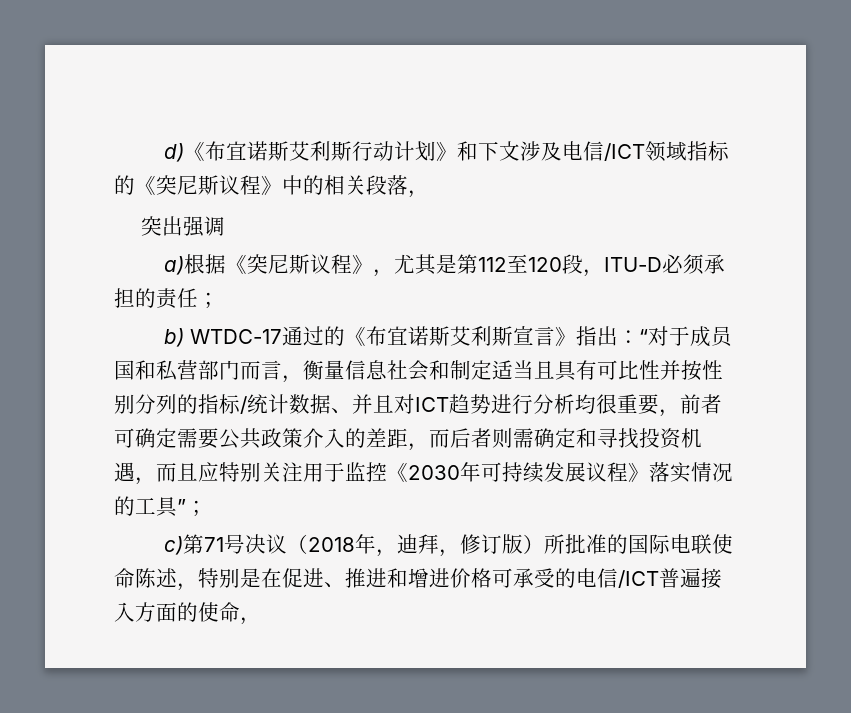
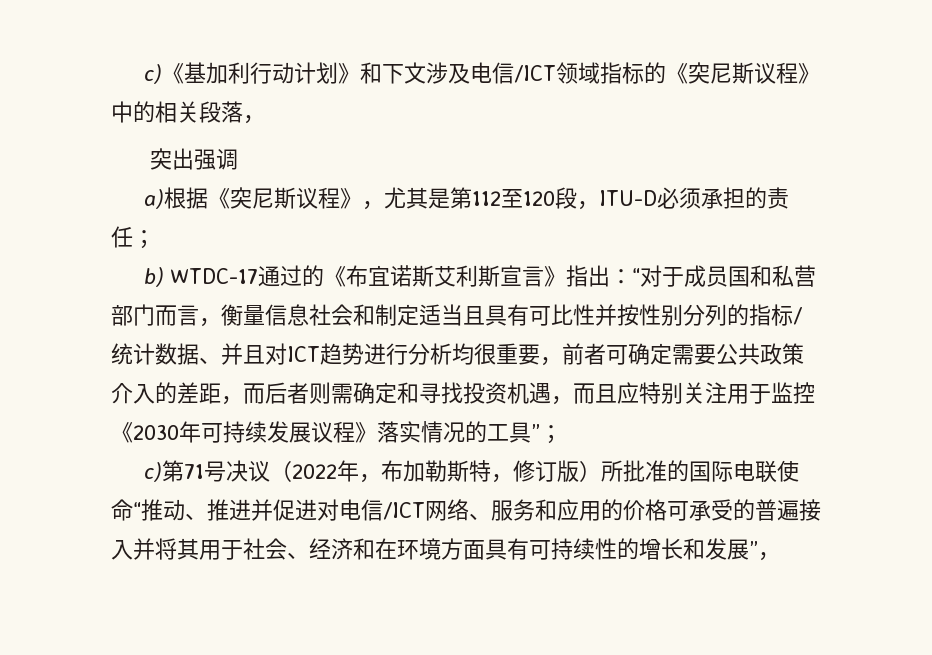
[164,141,353,162] d)《布宜诺斯艾利斯 -> [144,62,251,84] c)《基加利
[308,534,440,557] 2018年，迪拜 -> [292,460,492,483] 2022年，布加勒斯特
[135,568,722,591] [114,602,240,622] 陈述，特别是在促进、推进和增进价格可承受的电信/ICT普遍接入方面的使命 -> [133,499,821,521] [111,538,758,560] “推动、推进并促进对电信/ICT网络、服务和应用的价格可承受的普遍接入并将其用于社会、经济和在环境方面具有可持续性的增长和发展”

